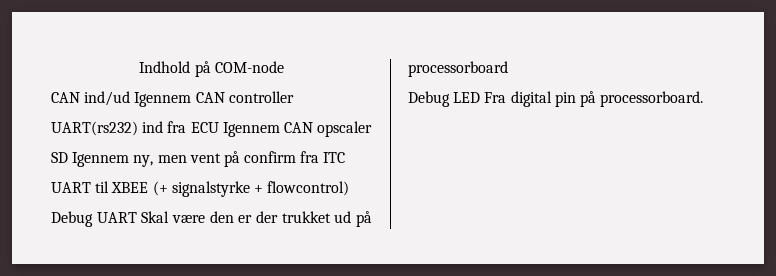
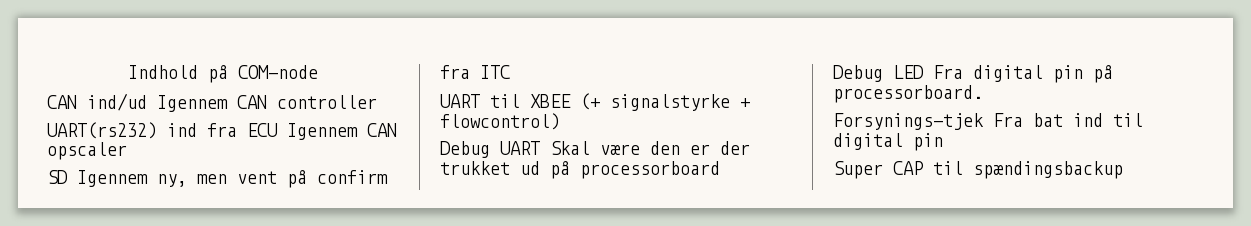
(704, 99) none -> [833,113,1143,130] [833,133,943,151] [833,161,1123,179] // Forsynings-tjek Fra bat ind til digital pin // Super CAP til spændingsbackup

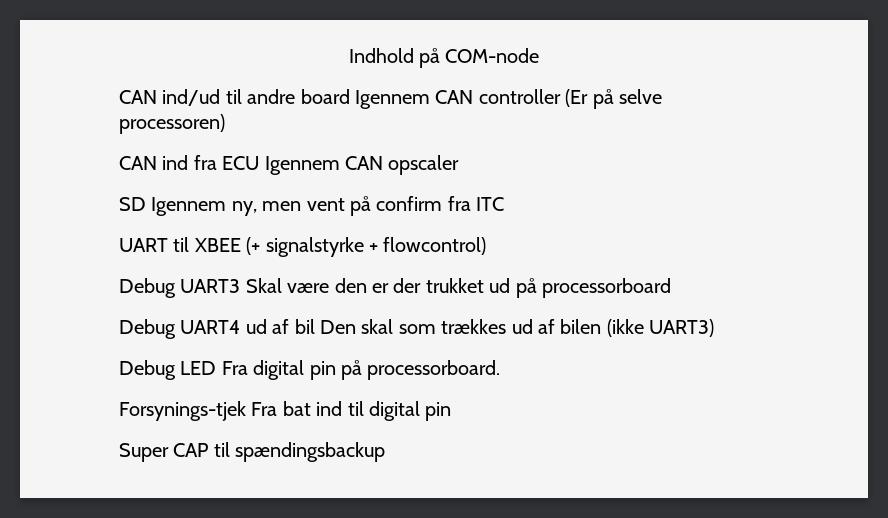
(147, 102) none -> [225,89,350,104] til andre board
[47,122,157,139] // UART(rs232) -> [565,89,662,109] [119,114,225,134] [119,156,157,170] (Er på selve processoren) // CAN
[500,141,540,155] UART -> [180,279,241,293] UART3
(720, 170) none -> [119,319,715,339] // Debug UART4 ud af bil Den skal som trækkes ud af bilen (ikke UART3)

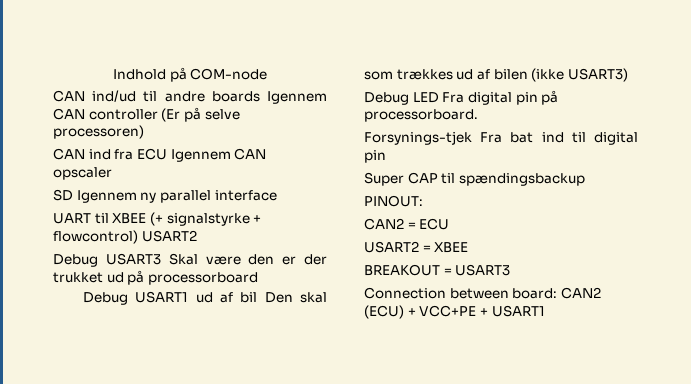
[300,89,350,104] board -> [211,91,260,102] boards
[231,196,505,216] ny, men vent på confirm fra ITC -> [140,190,277,203] ny parallel interface
[119,278,241,298] // Debug UART3 -> [141,230,197,242] [53,253,161,267] USART2 // Debug USART3
[180,320,241,334] UART4 -> [135,291,189,303] USART1
[649,319,715,337] UART3) -> [567,68,628,82] USART3)
(386, 452) none -> [364,195,423,207] [364,218,450,230] [364,241,469,253] [364,264,511,276] [364,287,601,299] [364,305,545,319] // PINOUT: // CAN2 = ECU // USART2 = XBEE // BREAKOUT = USART3 // Connection between board: CAN2 (ECU) + VCC+PE + USART1

